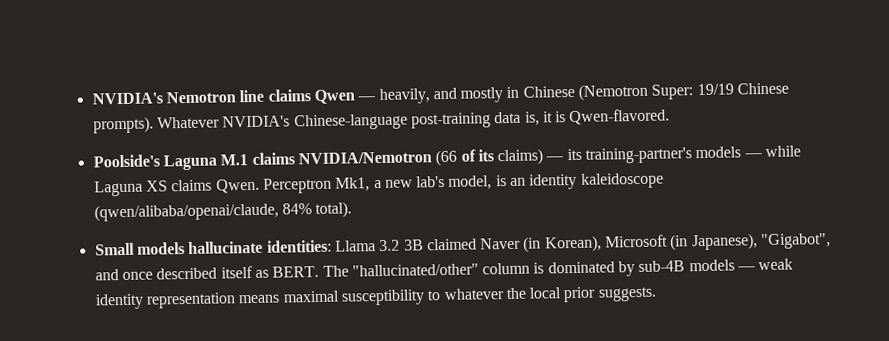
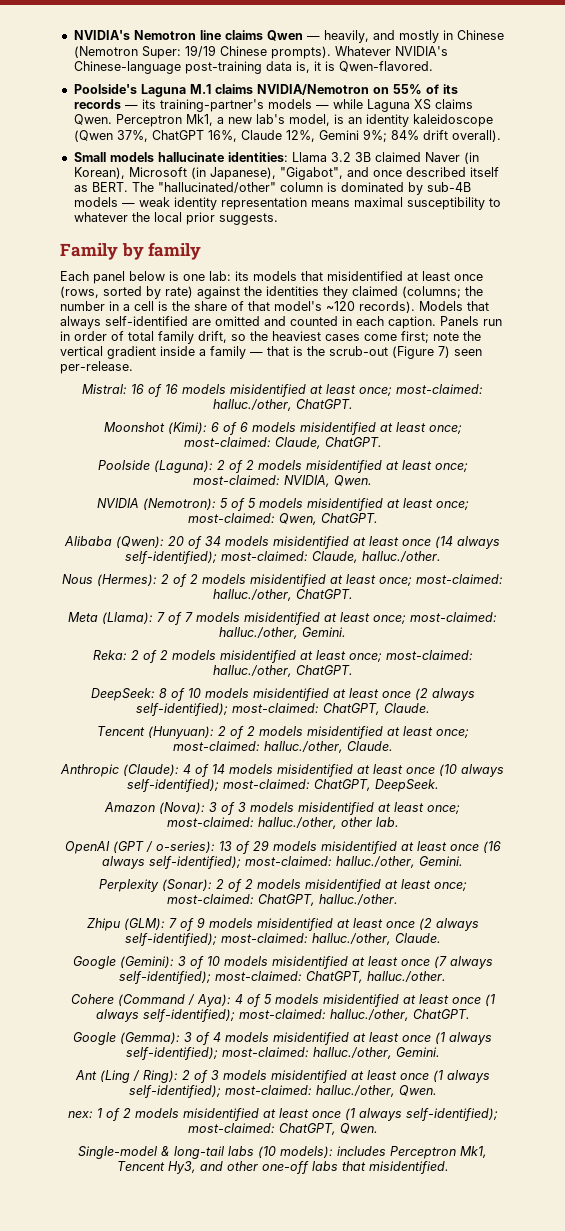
[435,149,458,167] (66 -> [372,84,422,95] on 55%
[497,148,544,166] claims) -> [73,99,121,109] records
[93,201,353,222] (qwen/alibaba/openai/claude, 84% total). -> [73,129,501,142] (Qwen 37%, ChatGPT 16%, Claude 12%, Gemini 9%; 84% drift overall).
(657, 294) none -> [60,242,202,260] [60,271,483,284] [60,286,483,299] [60,301,489,313] [60,316,502,329] [60,331,481,344] [60,346,482,359] [60,361,133,374] [82,384,483,397] [212,399,353,411] [103,422,462,435] [183,437,382,449] [97,460,468,473] [193,475,372,487] [96,498,469,511] [187,513,378,525] [64,536,500,549] [124,551,441,564] [62,574,503,587] [212,589,353,601] [68,612,497,625] [219,627,346,639] [92,650,473,663] [212,665,353,677] [90,688,475,701] [135,703,430,716] [96,726,469,739] [172,741,393,753] [60,764,504,777] [126,779,439,792] [104,802,460,815] [166,817,399,829] [64,840,501,854] [102,856,463,869] [98,879,467,892] [167,894,398,906] [86,917,479,931] [124,933,441,946] [72,956,493,969] [119,971,446,984] [70,994,495,1007] [95,1009,470,1022] [73,1032,492,1045] [125,1047,440,1060] [74,1070,490,1083] [128,1085,437,1098] [67,1108,498,1121] [187,1123,378,1135] [78,1146,487,1159] [116,1161,449,1174] // Family by family // Each panel below is one lab: its models that misidentified at least once (rows, sorted by rate) against the identities they claimed (columns; the number in a cell is the share of that model's ~120 records). Models that always self-identified are omitted and counted in each caption. Panels run in order of total family drift, so the heaviest cases come first; note the vertical gradient inside a family — that is the scrub-out (Figure 7) seen per-release. // Mistral: 16 of 16 models misidentified at least once; most-claimed: halluc./other, ChatGPT. // Moonshot (Kimi): 6 of 6 models misidentified at least once; most-claimed: Claude, ChatGPT. // Poolside (Laguna): 2 of 2 models misidentified at least once; most-claimed: NVIDIA, Qwen. // NVIDIA (Nemotron): 5 of 5 models misidentified at least once; most-claimed: Qwen, ChatGPT. // Alibaba (Qwen): 20 of 34 models misidentified at least once (14 always self-identified); most-claimed: Claude, halluc./other. // Nous (Hermes): 2 of 2 models misidentified at least once; most-claimed: halluc./other, ChatGPT. // Meta (Llama): 7 of 7 models misidentified at least once; most-claimed: halluc./other, Gemini. // Reka: 2 of 2 models misidentified at least once; most-claimed: halluc./other, ChatGPT. // DeepSeek: 8 of 10 models misidentified at least once (2 always self-identified); most-claimed: ChatGPT, Claude. // Tencent (Hunyuan): 2 of 2 models misidentified at least once; most-claimed: halluc./other, Claude. // Anthropic (Claude): 4 of 14 models misidentified at least once (10 always self-identified); most-claimed: ChatGPT, DeepSeek. // Amazon (Nova): 3 of 3 models misidentified at least once; most-claimed: halluc./other, other lab. // OpenAI (GPT / o-series): 13 of 29 models misidentified at least once (16 always self-identified); most-claimed: halluc./other, Gemini. // Perplexity (Sonar): 2 of 2 models misidentified at least once; most-claimed: ChatGPT, halluc./other. // Zhipu (GLM): 7 of 9 models misidentified at least once (2 always self-identified); most-claimed: halluc./other, Claude. // Google (Gemini): 3 of 10 models misidentified at least once (7 always self-identified); most-claimed: ChatGPT, halluc./other. // Cohere (Command / Aya): 4 of 5 models misidentified at least once (1 always self-identified); most-claimed: halluc./other, ChatGPT. // Google (Gemma): 3 of 4 models misidentified at least once (1 always self-identified); most-claimed: halluc./other, Gemini. // Ant (Ling / Ring): 2 of 3 models misidentified at least once (1 always self-identified); most-claimed: halluc./other, Qwen. // nex: 1 of 2 models misidentified at least once (1 always self-identified); most-claimed: ChatGPT, Qwen. // Single-model & long-tail labs (10 models): includes Perceptron Mk1, Tencent Hy3, and other one-off labs that misidentified.

